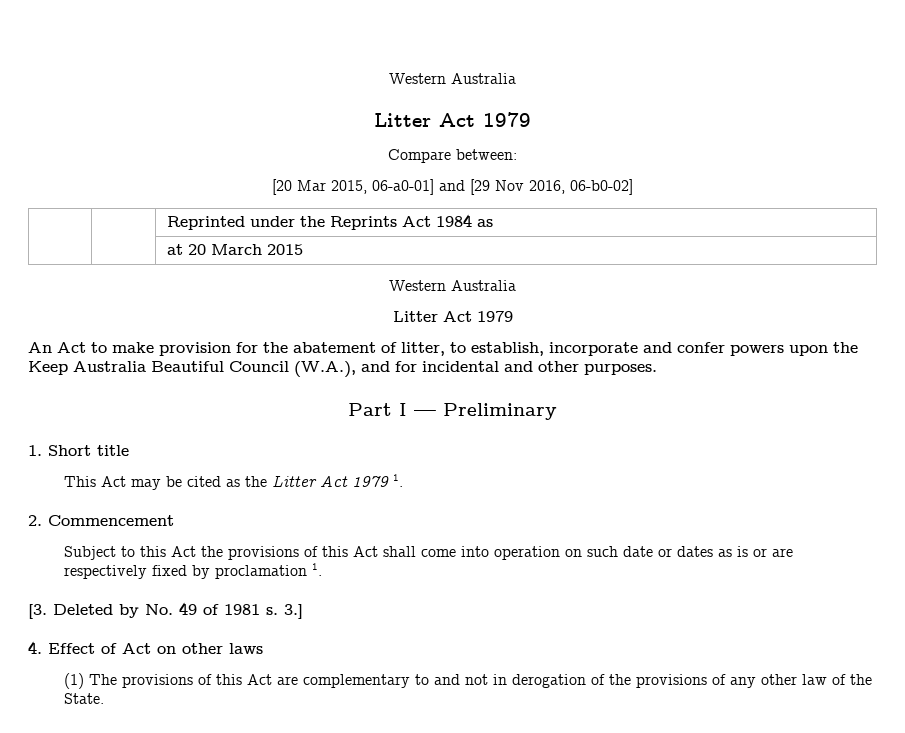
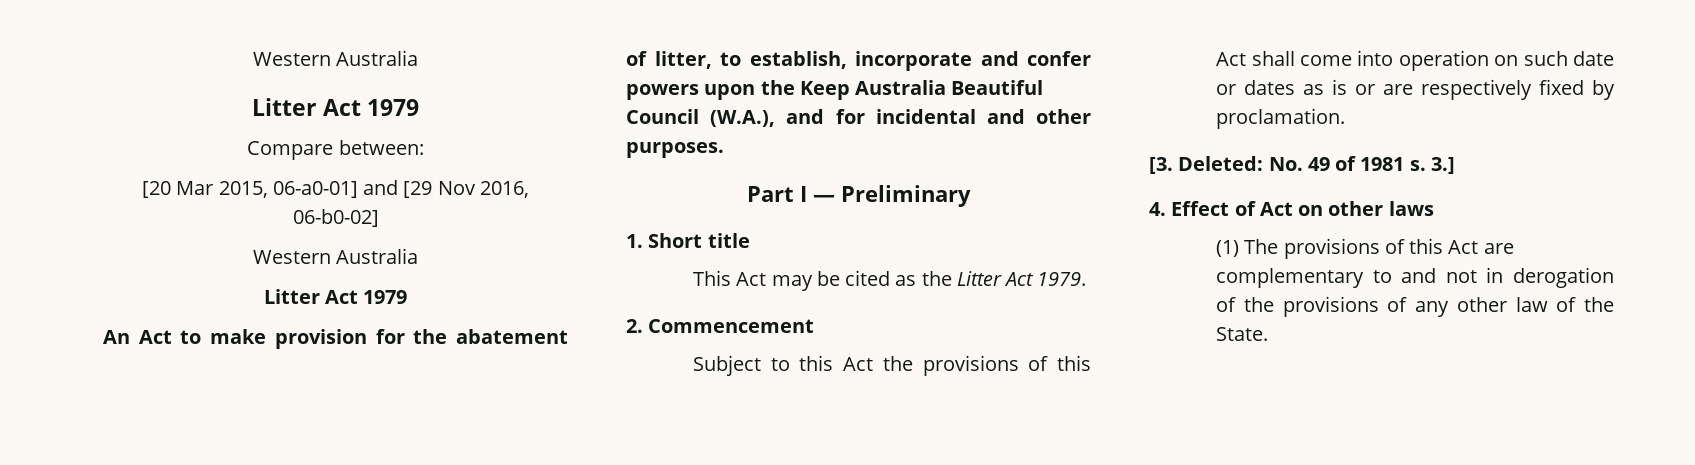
[166,214,493,230] [166,244,303,255] // | | Reprinted under the Reprints Act 1984 as // | | at 20 March 2015 -> (379, 218) none
[352,474,404,487] 1979 1. -> [1037,272,1087,286] 1979.
[215,563,323,579] proclamation 1. -> [1216,108,1346,129] proclamation.
[53,604,139,618] Deleted by -> [1178,156,1264,171] Deleted:

